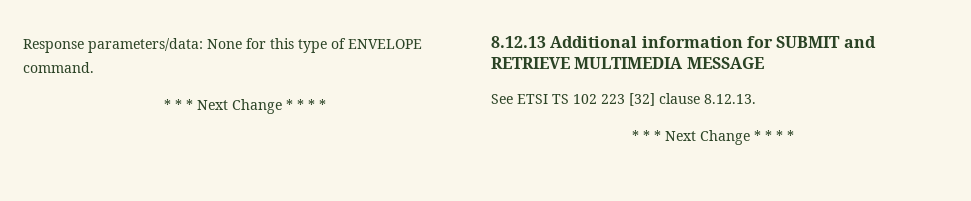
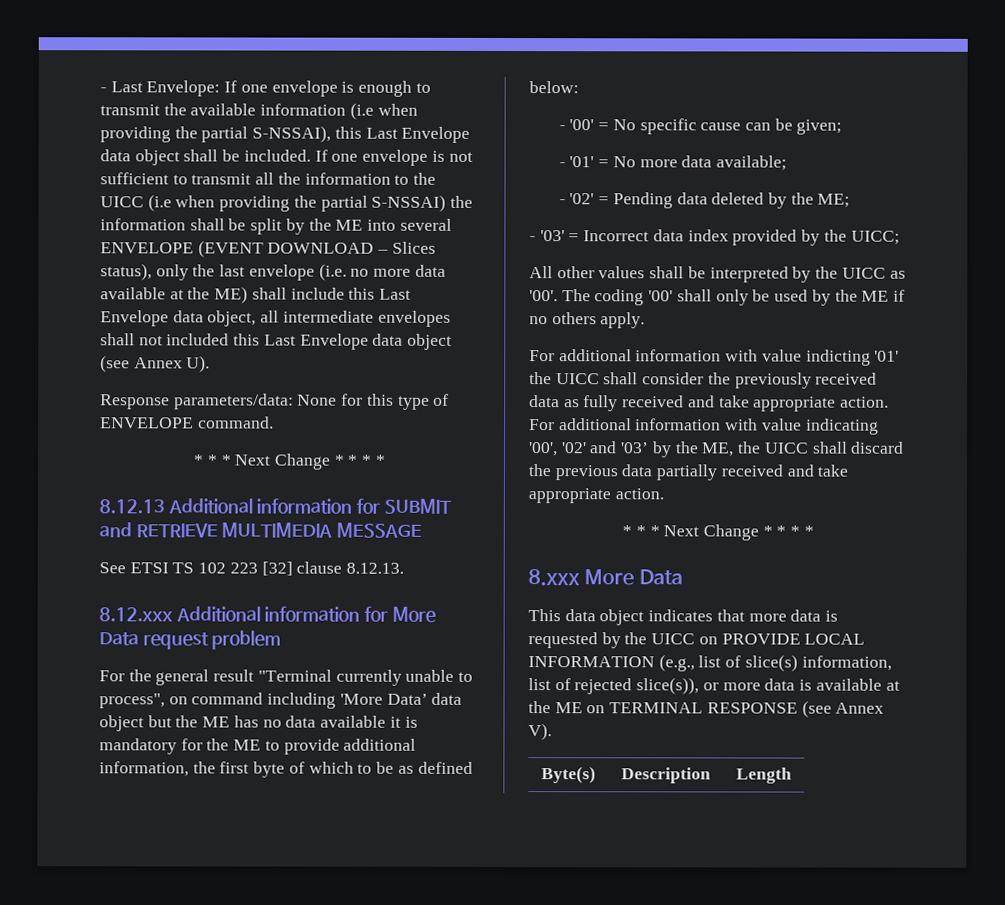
(23, 46) none -> [100,80,431,97] [100,102,418,120] [100,125,471,143] [100,149,473,166] [100,172,437,185] [100,194,474,212] [100,218,452,235] [100,240,436,258] [100,263,446,281] [100,286,412,304] [100,310,451,327] [100,333,453,350] [100,355,211,373] - Last Envelope: If one envelope is enough to transmit the available information (i.e when providing the partial S-NSSAI), this Last Envelope data object shall be included. If one envelope is not sufficient to transmit all the information to the UICC (i.e when providing the partial S-NSSAI) the information shall be split by the ME into several ENVELOPE (EVENT DOWNLOAD – Slices status), only the last envelope (i.e. no more data available at the ME) shall include this Last Envelope data object, all intermediate envelopes shall not included this Last Envelope data object (see Annex U). //
[631,130,794,145] // * * * Next Change * * * * -> [99,606,436,623] [99,630,282,650] [99,669,474,686] [99,692,463,709] [99,715,418,732] [99,738,417,755] [99,761,473,778] [529,81,579,94] [558,118,843,135] [558,155,787,171] [558,192,851,209] [529,229,900,246] [529,266,906,283] [529,289,905,306] [529,312,646,329] [529,349,900,366] [529,372,878,389] [529,395,890,412] [529,418,879,435] [528,441,905,458] [528,464,849,481] [528,488,664,504] [622,524,814,541] [528,569,683,587] [528,609,839,626] [528,632,866,649] [528,654,892,672] [528,677,900,695] [528,700,885,718] [528,723,552,741] [541,766,596,784] [620,767,711,784] [735,767,792,784] // 8.12.xxx Additional information for More Data request problem // For the general result "Terminal currently unable to process", on command including 'More Data’ data object but the ME has no data available it is mandatory for the ME to provide additional information, the first byte of which to be as defined below: // - '00' = No specific cause can be given; // - '01' = No more data available; // - '02' = Pending data deleted by the ME; // - '03' = Incorrect data index provided by the UICC; // All other values shall be interpreted by the UICC as '00'. The coding '00' shall only be used by the ME if no others apply. // For additional information with value indicting '01' the UICC shall consider the previously received data as fully received and take appropriate action. For additional information with value indicating '00', '02' and '03’ by the ME, the UICC shall discard the previous data partially received and take appropriate action. // * * * Next Change * * * * // 8.xxx More Data // This data object indicates that more data is requested by the UICC on PROVIDE LOCAL INFORMATION (e.g., list of slice(s) information, list of rejected slice(s)), or more data is available at the ME on TERMINAL RESPONSE (see Annex V). // Byte(s) | Description | Length

